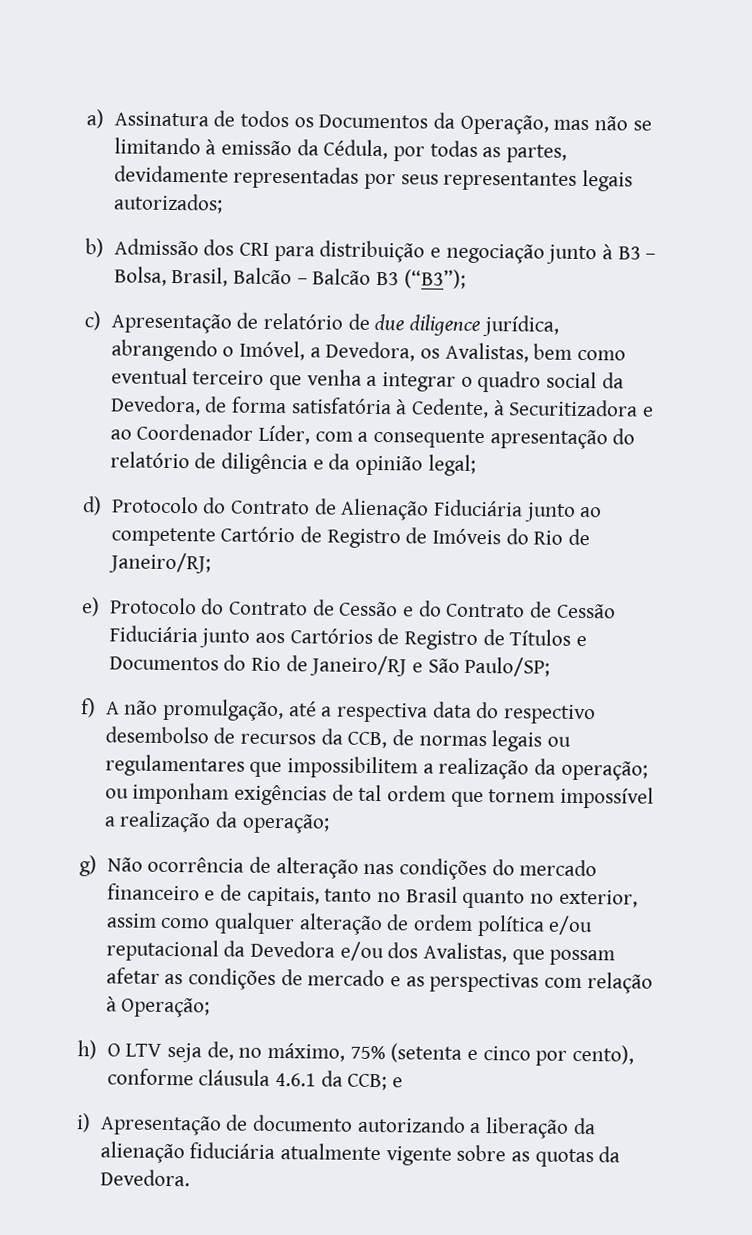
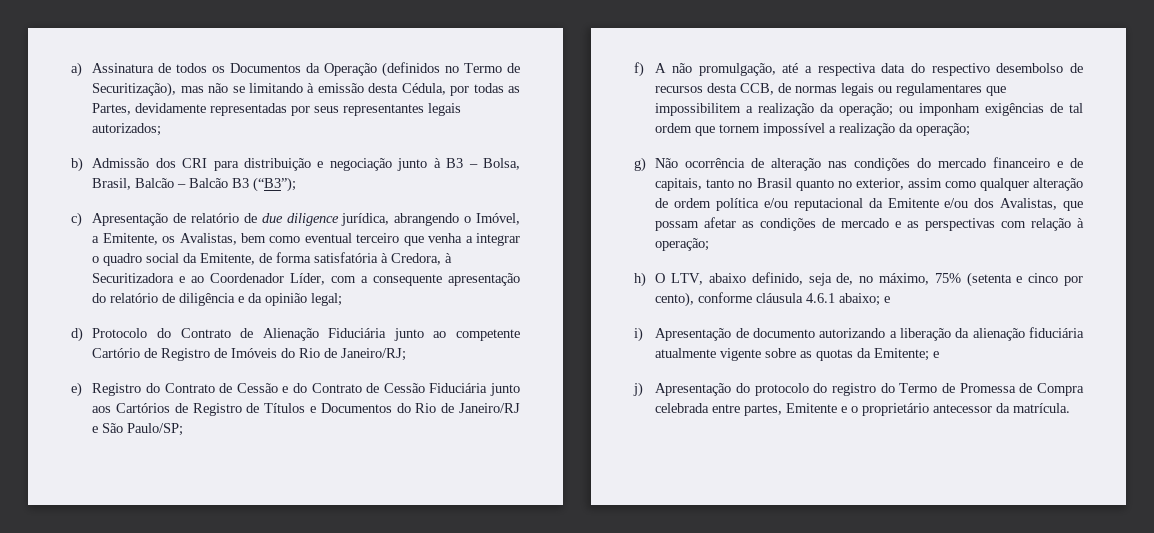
[459,114,549,135] Operação, -> [324,62,520,77] [92,82,177,97] Operação (definidos no Termo de Securitização),
[296,139,319,156] da -> [368,83,399,93] desta
[505,144,567,163] partes, -> [92,103,132,115] Partes,
[325,341,416,362] Devedora, -> [102,233,158,245] Emitente,
[109,395,201,416] Devedora, -> [200,253,256,265] Emitente,
[410,398,489,419] Cedente, -> [391,253,442,265] Credora,
[109,597,197,615] Protocolo -> [92,383,142,396] Registro
[320,728,343,745] da -> [707,83,738,93] desta
[249,940,335,958] Devedora -> [887,198,939,208] Emitente
[121,997,211,1018] Operação; -> [655,238,710,251] operação;
[125,1043,163,1057] LTV -> [671,272,803,285] LTV, abaixo definido,
[320,1070,388,1091] da CCB; -> [839,293,881,306] abaixo;
[99,1169,190,1187] Devedora. -> [874,348,940,361] [633,382,1084,397] [655,403,1071,416] Emitente; e // j) Apresentação do protocolo do registro do Termo de Promessa de Compra celebrada entre partes, Emitente e o proprietário antecessor da matrícula.

